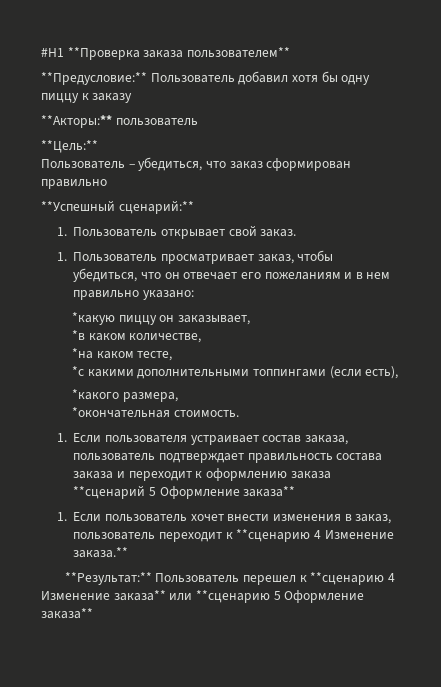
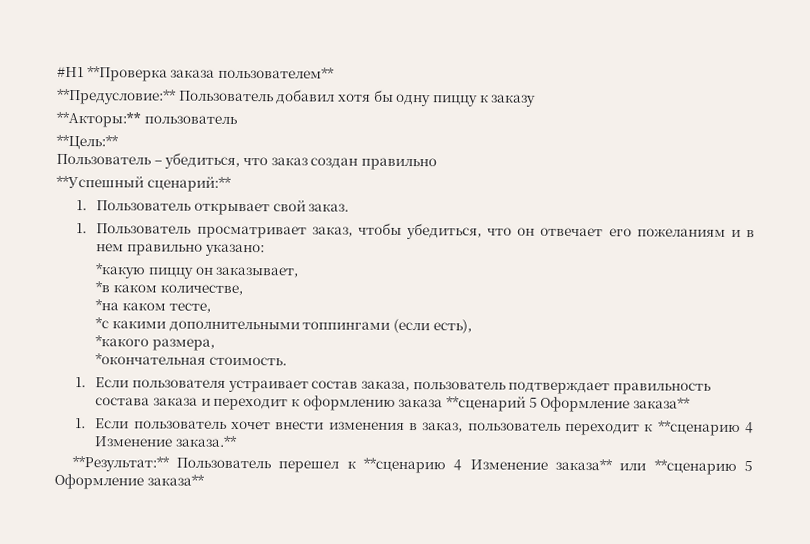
[266,158,352,171] сформирован -> [310,157,359,169] создан

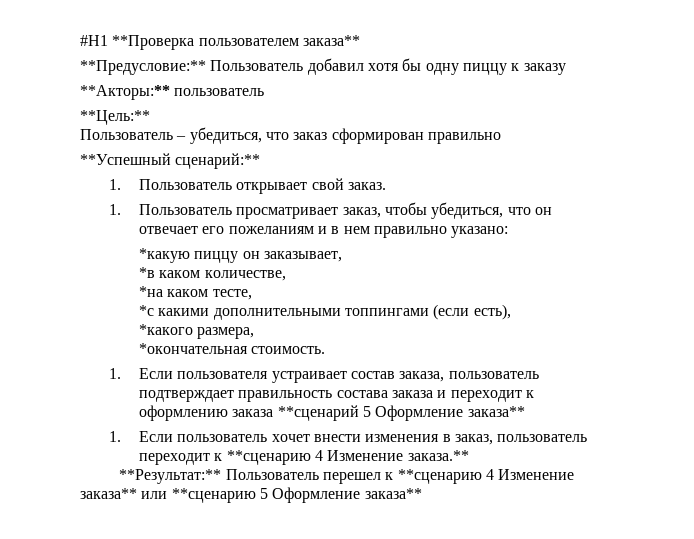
[170,66,335,79] заказа пользователем** -> [198,35,360,46] пользователем заказа**
[310,157,359,169] создан -> [331,128,424,144] сформирован

